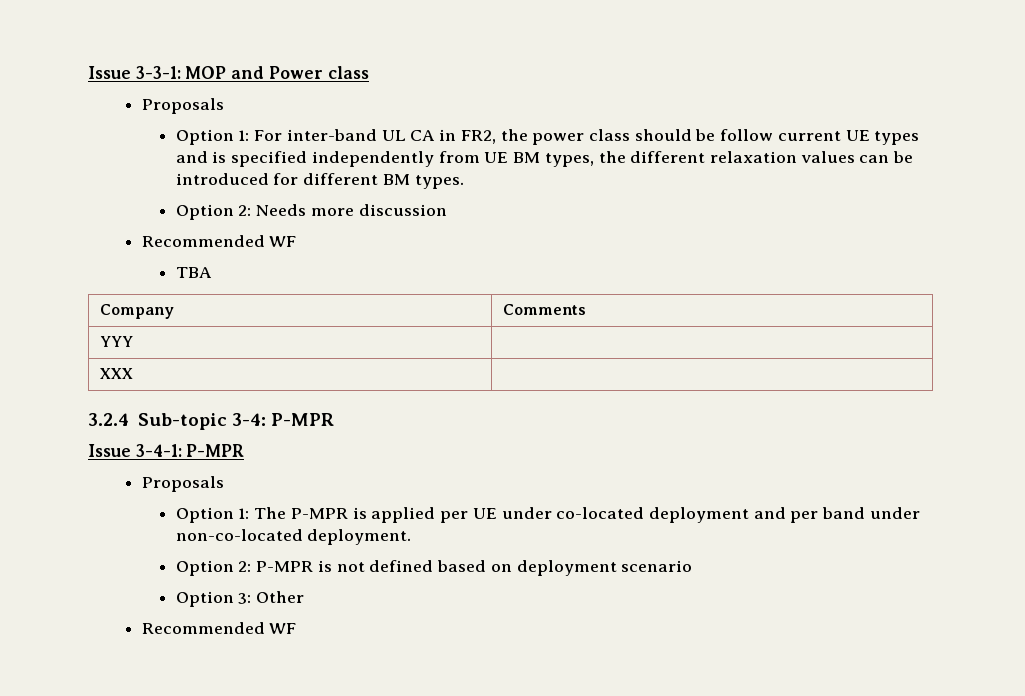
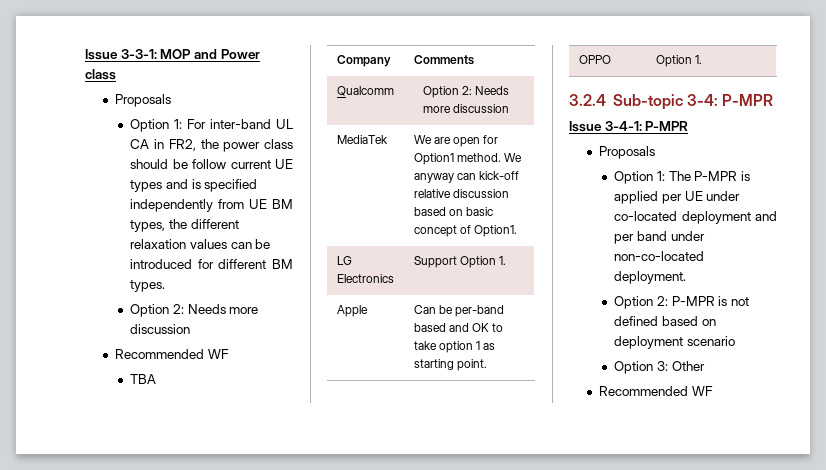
[99,336,133,347] [99,368,133,379] YYY | // XXX | -> [336,86,394,96] [422,86,510,98] [422,104,510,113] [336,135,388,144] [413,135,499,147] [413,153,523,165] [413,171,520,183] [413,189,509,198] [413,207,494,216] [413,225,518,237] [336,256,352,265] [336,274,394,283] [413,256,507,268] [336,305,368,317] [413,305,505,317] [413,323,504,332] [413,341,496,353] [413,359,487,371] [578,55,611,64] [655,55,702,67] Qualcomm | Option 2: Needs more discussion // MediaTek | We are open for Option1 method. We anyway can kick-off relative discussion based on basic concept of Option1. // LG Electronics | Support Option 1. // Apple | Can be per-band based and OK to take option 1 as starting point. // OPPO | Option 1.

